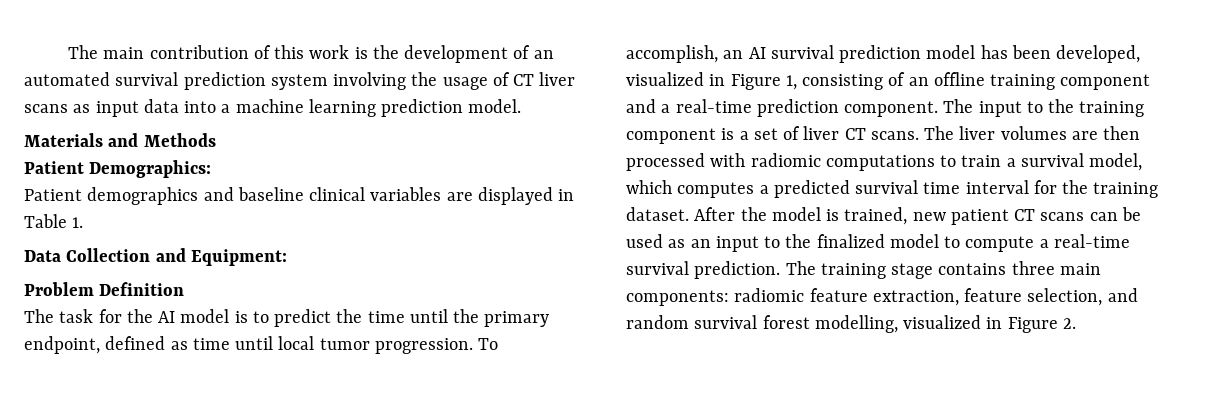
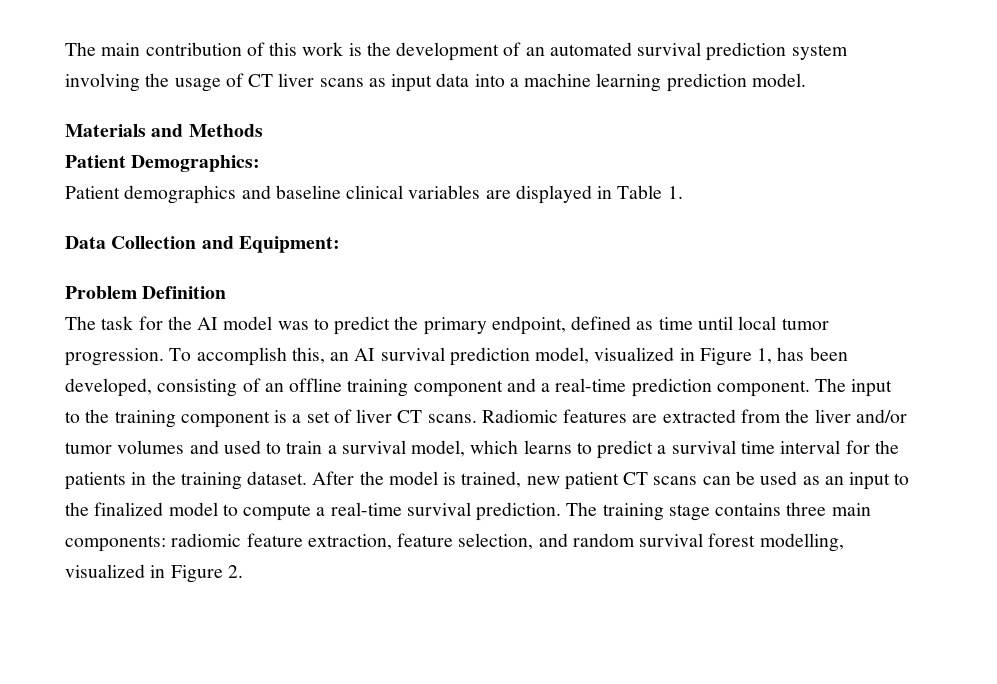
[234,311,248,323] is -> [277,321,309,330] was
[367,309,480,323] time until the -> (419, 323) none
[626,45,718,63] accomplish, -> [196,347,325,366] accomplish this,
[926,45,1141,63] model has been developed, -> [535,347,590,364] model,
(797, 82) none -> [777,347,848,361] [65,378,152,397] has been developed,
[924,126,1141,140] [626,153,935,171] The liver volumes are then processed with radiomic computations -> [481,409,907,423] [65,440,261,454] Radiomic features are extracted from the liver and/or tumor volumes and used
[677,180,850,198] computes a predicted -> [523,440,667,459] learns to predict a
(1089, 187) none -> [65,471,176,490] patients in the

